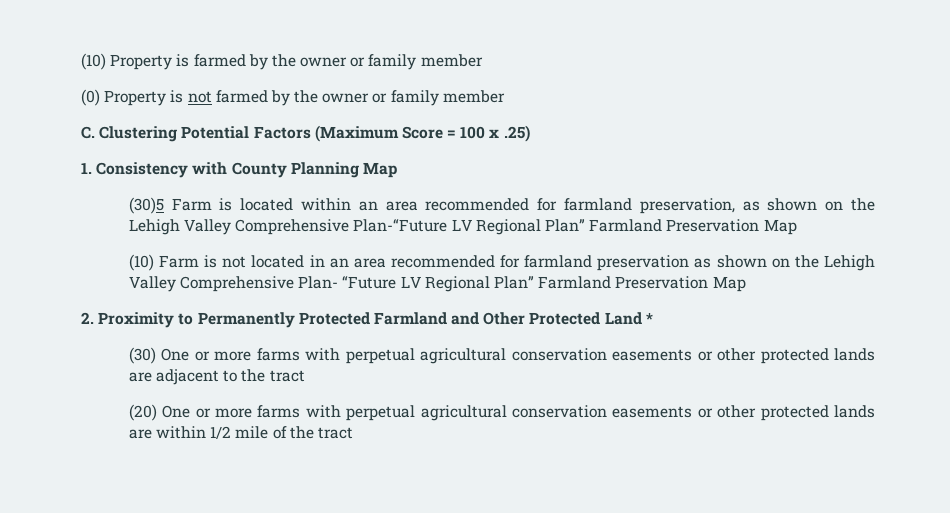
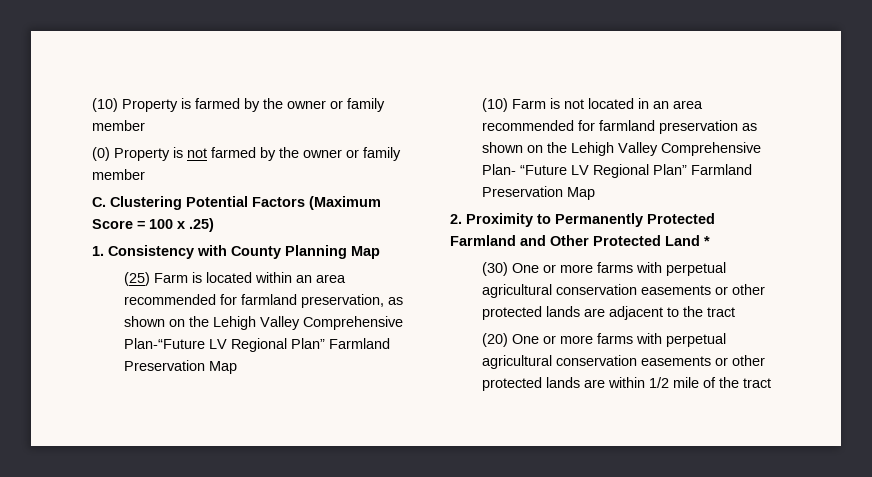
[128,197,164,214] (30)5 -> [124,272,151,286] (25)

